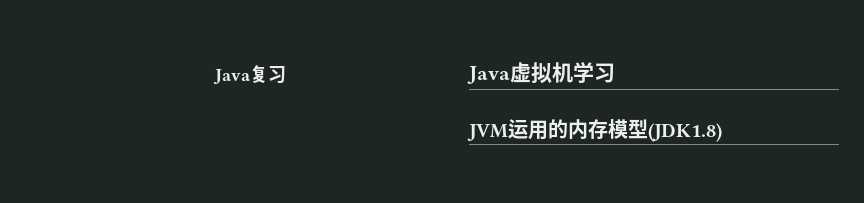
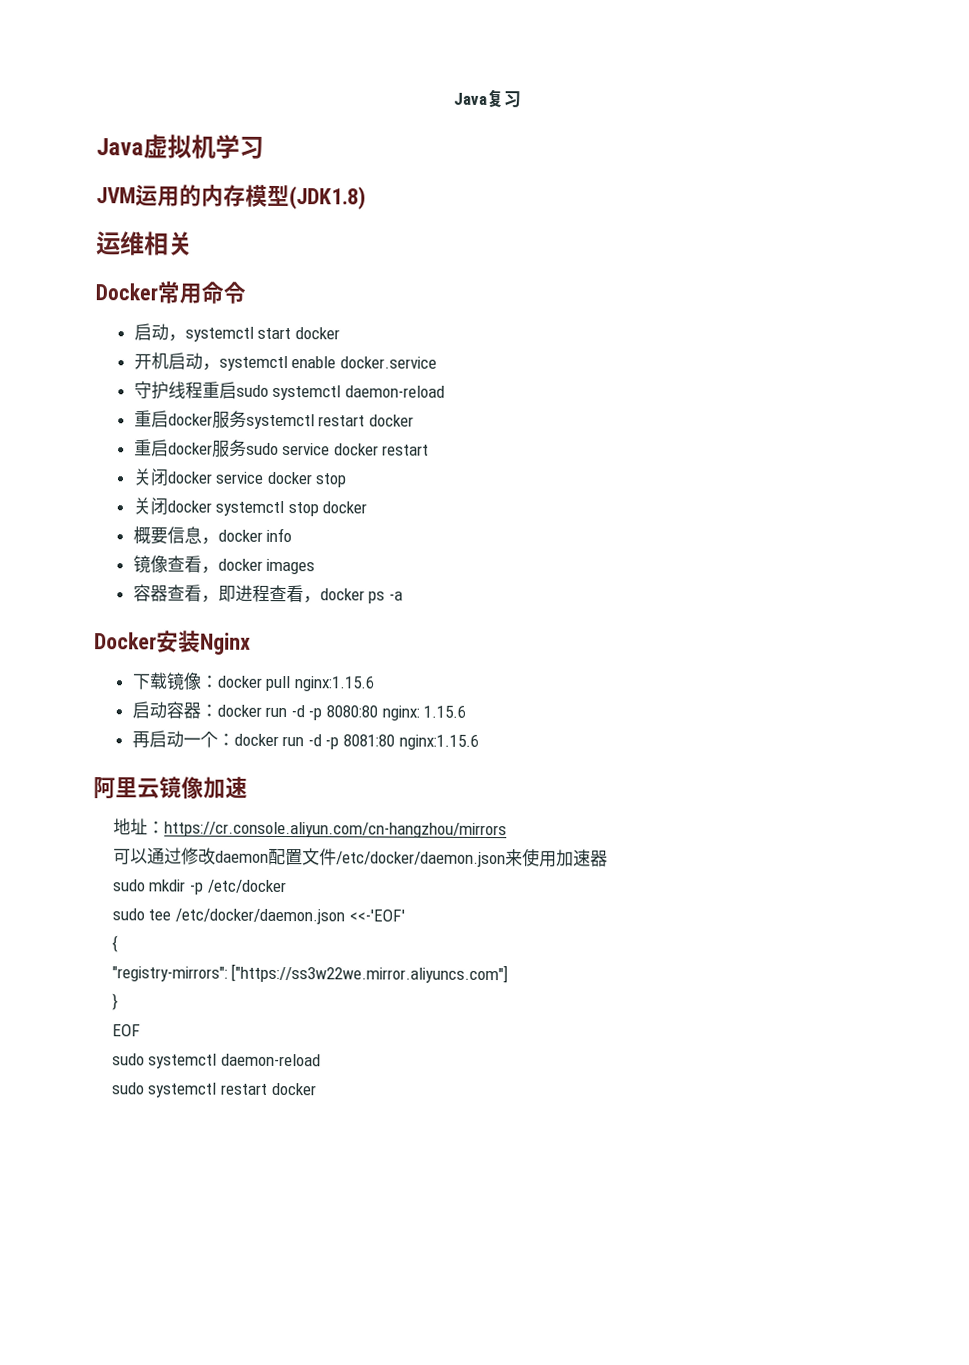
(722, 132) none -> [96,231,193,256] [95,281,246,304] [133,323,340,342] [133,352,437,372] [133,381,445,401] [133,410,414,430] [133,439,430,458] [132,468,348,488] [132,497,368,517] [132,526,293,545] [132,555,316,575] [132,584,403,604] [94,630,251,655] [131,672,375,692] [131,701,467,721] [131,730,479,750] [93,776,248,800] [112,818,507,839] [112,847,608,868] [111,879,287,895] [111,908,405,925] [111,935,118,953] [111,963,509,984] [111,993,118,1011] [111,1024,141,1037] [111,1053,322,1069] [110,1082,317,1098] // 运维相关 // Docker常用命令 // 启动，systemctl start docker // 开机启动，systemctl enable docker.service // 守护线程重启sudo systemctl daemon-reload // 重启docker服务systemctl restart docker // 重启docker服务sudo service docker restart // 关闭docker service docker stop // 关闭docker systemctl stop docker // 概要信息，docker info // 镜像查看，docker images // 容器查看，即进程查看，docker ps -a // Docker安装Nginx // 下载镜像：docker pull nginx:1.15.6 // 启动容器：docker run -d -p 8080:80 nginx: 1.15.6 // 再启动一个：docker run -d -p 8081:80 nginx:1.15.6 // 阿里云镜像加速 // 地址：https://cr.console.aliyun.com/cn-hangzhou/mirrors // 可以通过修改daemon配置文件/etc/docker/daemon.json来使用加速器 // sudo mkdir -p /etc/docker // sudo tee /etc/docker/daemon.json <<-'EOF' // { // "registry-mirrors": ["https://ss3w22we.mirror.aliyuncs.com"] // } // EOF // sudo systemctl daemon-reload // sudo systemctl restart docker

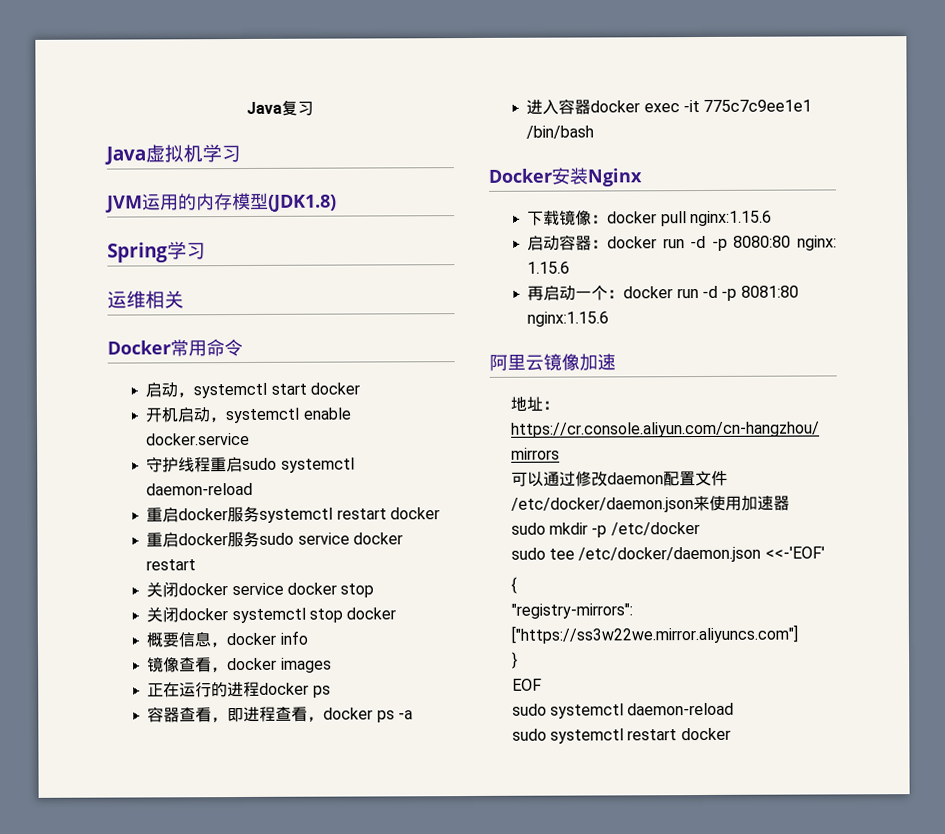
(366, 198) none -> [107,241,206,263] // Spring学习
(316, 566) none -> [147,681,331,698] // 正在运行的进程docker ps
(403, 596) none -> [526,98,813,115] [526,125,595,139] // 进入容器docker exec -it 775c7c9ee1e1 /bin/bash

